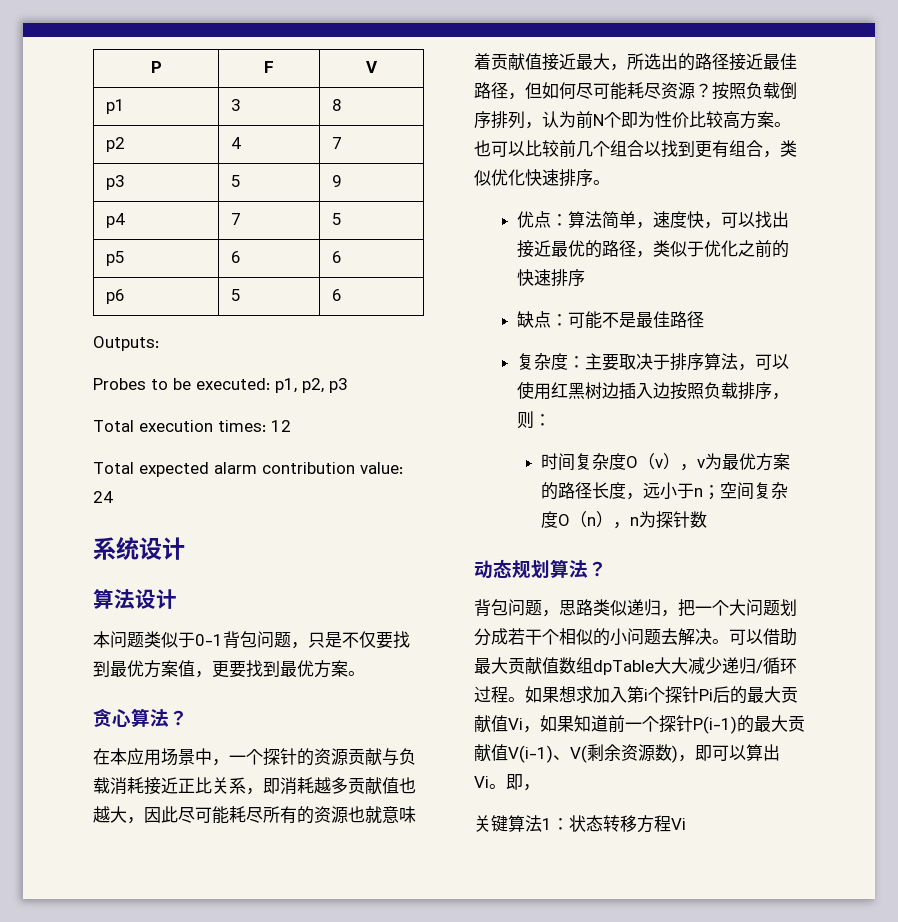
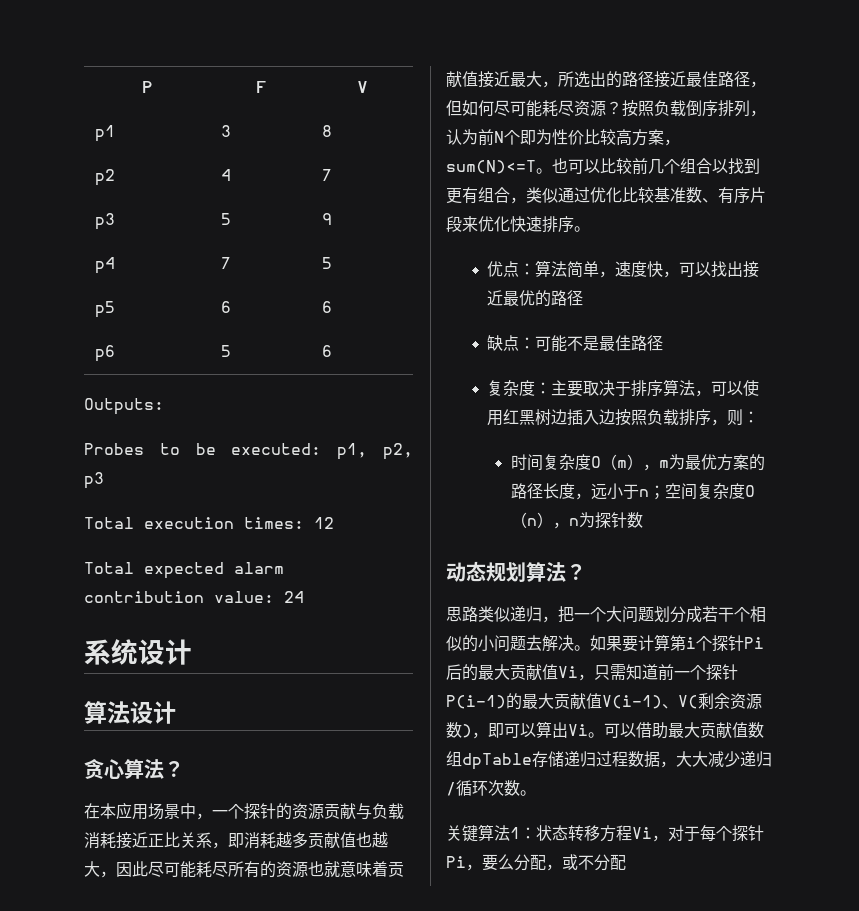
[93,631,410,649] [93,660,365,678] // 本问题类似于0-1背包问题，只是不仅要找到最优方案值，更要找到最优方案。 -> (176, 712) none
(774, 119) none -> [664,139,680,146] [446,160,536,174] ，sum(N)<=T
(491, 178) none -> [558,187,766,204] [446,216,478,232] 通过优化比较基准数、有序片段来
[635,240,789,258] [516,269,585,287] ，类似于优化之前的快速排序 -> (584, 298) none
[655,453,706,471] v），v -> [616,454,669,471] m），m
[474,599,559,617] 背包问题， -> (586, 572) none
[729,628,797,646] [474,657,797,675] [474,686,627,703] 可以借助最大贡献值数组dpTable大大减少递归/循环过程。如果想求加入 -> [590,634,670,652] 如果要计算
[540,715,574,732] 如果 -> [594,664,626,680] 只需
[506,774,540,791] 即， -> [604,722,764,739] [446,751,772,770] [446,780,536,796] 可以借助最大贡献值数组dpTable存储递归过程数据，大大减少递归/循环次数。
(686, 824) none -> [652,825,764,842] [446,854,626,871] ，对于每个探针Pi，要么分配，或不分配

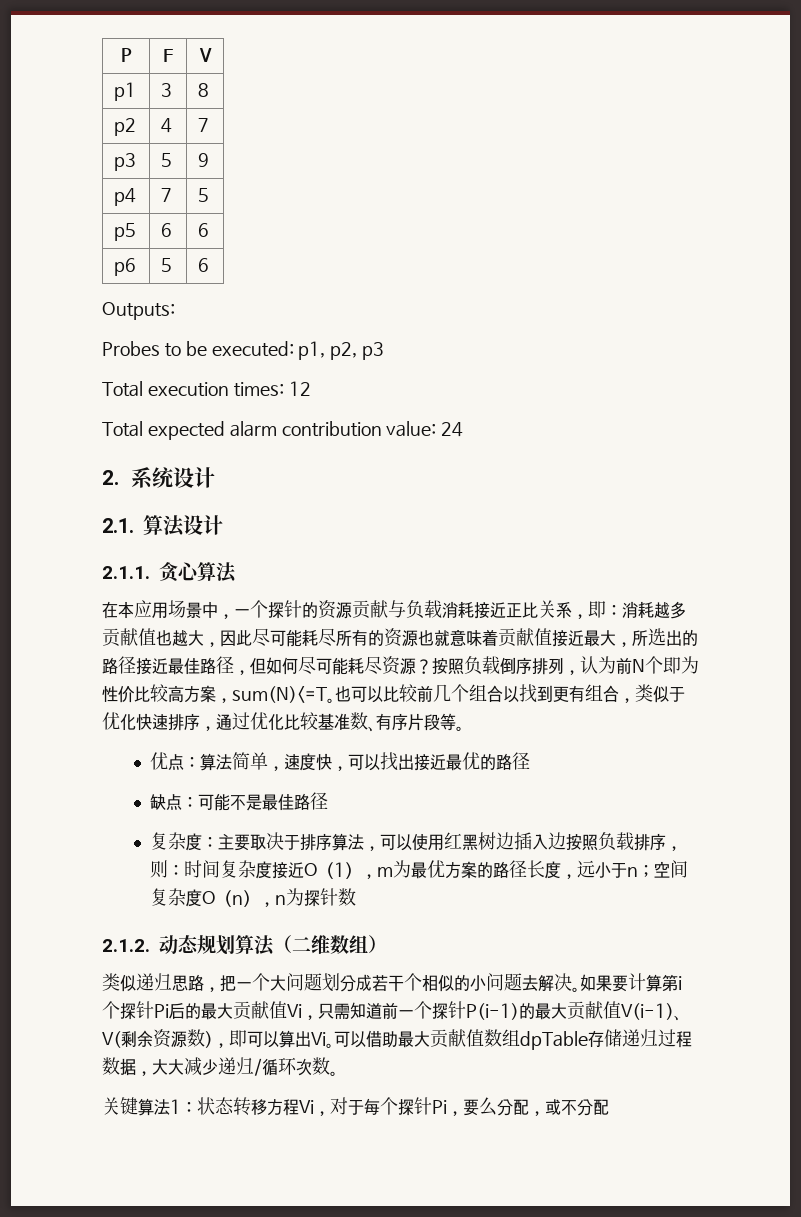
(304, 597) none -> [102,470,119,485] 2.
(192, 652) none -> [102,518,134,533] 2.1.
(176, 712) none -> [102,566,150,579] 2.1.1.
[164,761,184,777] ？ -> (237, 572) none
(244, 840) none -> [606,604,622,616] ：
(558, 195) none -> [669,687,685,702] [102,712,216,731] 于优化快速排序，
[462,216,574,233] 来优化快速排序 -> [440,713,456,731] 等
(760, 417) // -> (185, 870) none
[590,454,627,470] O（m -> [272,862,346,879] 接近O（1
(643, 520) none -> [102,939,150,952] 2.1.2.
[566,564,586,580] [446,606,478,622] ？ // 思路 -> [273,935,387,954] （二维数组） //
(542, 614) none -> [172,974,204,991] 思路

